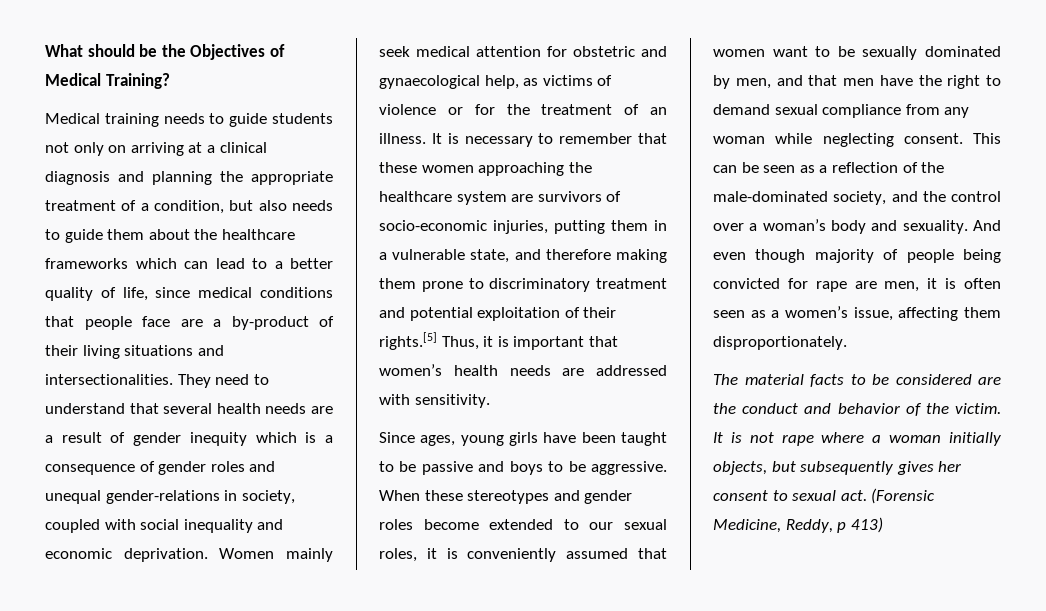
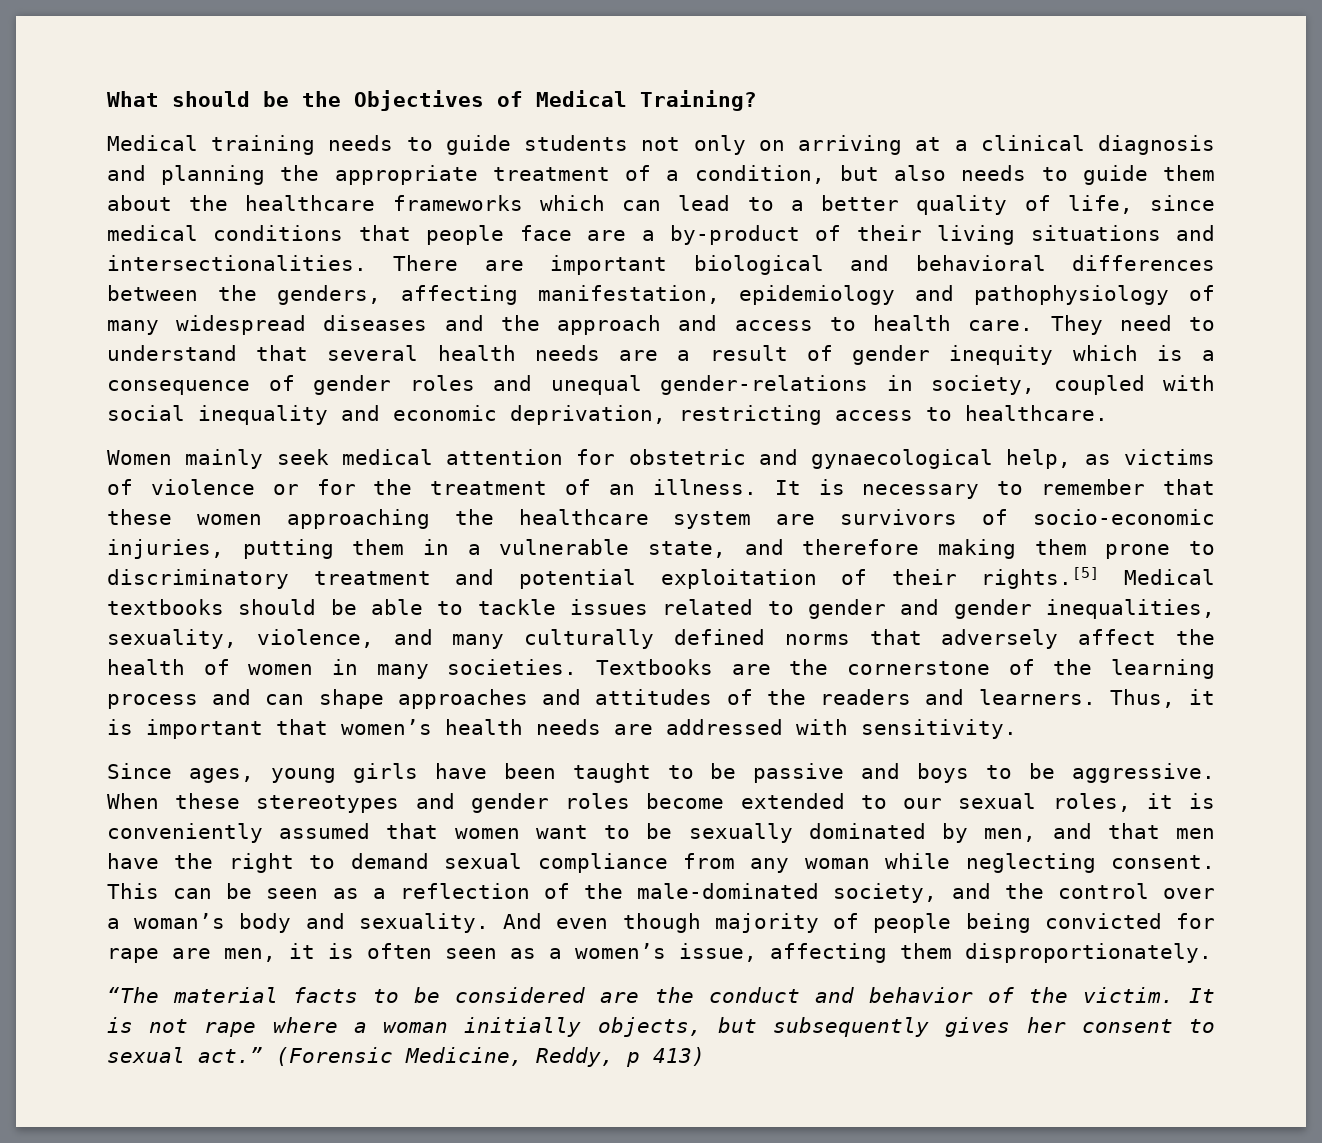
(173, 379) none -> [393,255,1215,275] [107,285,1215,305] [107,315,1034,335] There are important biological and behavioral differences between the genders, affecting manifestation, epidemiology and pathophysiology of many widespread diseases and the approach and access to health care.
[123,548,208,562] deprivation. -> [510,405,1108,425] deprivation, restricting access to healthcare. //
(437, 341) none -> [1124,569,1215,585] [107,599,1216,619] [107,629,1215,649] [107,659,1215,679] [107,689,1096,709] Medical textbooks should be able to tackle issues related to gender and gender inequalities, sexuality, violence, and many culturally defined norms that adversely affect the health of women in many societies. Textbooks are the cornerstone of the learning process and can shape approaches and attitudes of the readers and learners.
[713,374,738,385] The -> [107,987,159,1003] “The
[840,490,867,501] act. -> [198,1047,263,1063] act.”

